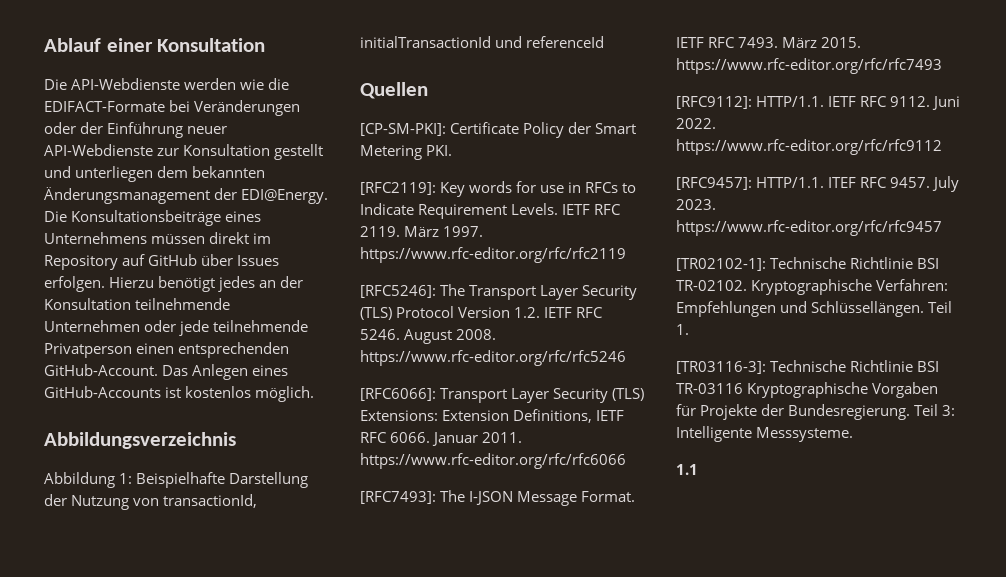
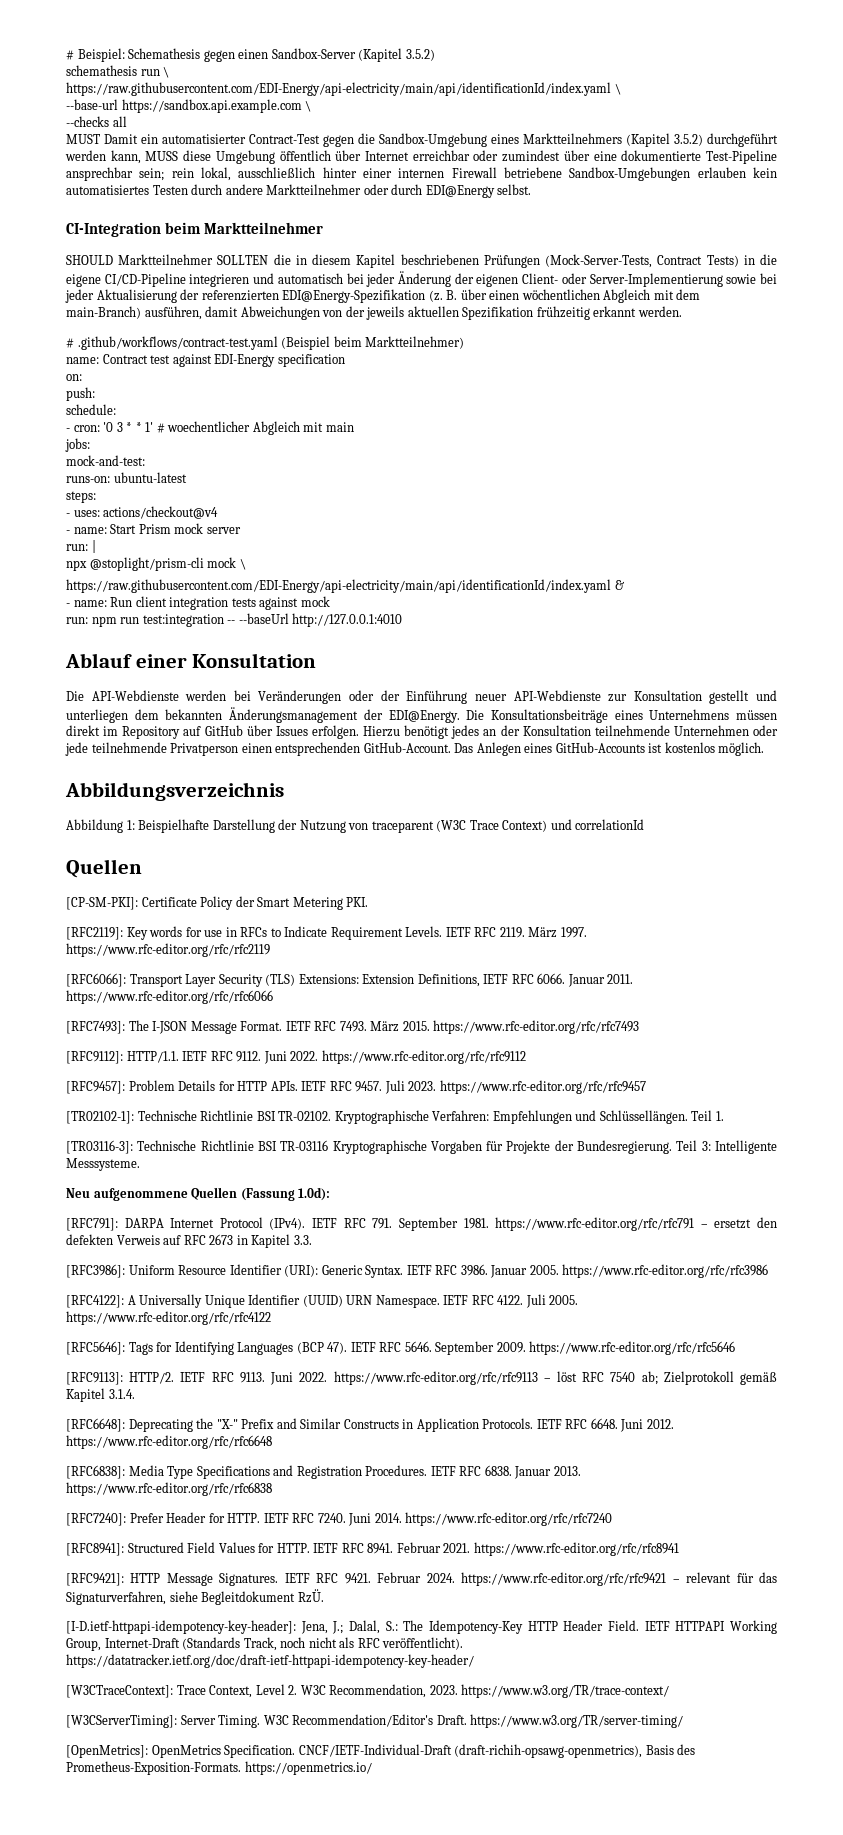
(44, 45) none -> [66,48,435,62] [66,65,170,78] [66,82,621,96] [66,99,312,113] [66,116,127,127] [66,133,778,147] [65,150,777,164] [66,167,777,181] [66,184,532,198] [66,222,324,237] [66,254,778,268] [66,271,777,287] [65,289,701,303] [66,306,682,320] [66,336,465,350] [66,354,345,367] [66,374,82,381] [66,387,95,401] [66,404,116,415] [66,421,354,435] [65,438,90,452] [66,455,145,466] [66,472,187,483] [66,491,96,503] [66,506,219,519] [66,523,241,534] [66,540,96,553] [66,557,246,571] [66,579,624,593] [66,596,330,610] [66,613,403,627] # Beispiel: Schemathesis gegen einen Sandbox-Server (Kapitel 3.5.2) // schemathesis run \ // https://raw.githubusercontent.com/EDI-Energy/api-electricity/main/api/identificationId/index.yaml \ // --base-url https://sandbox.api.example.com \ // --checks all // MUST Damit ein automatisierter Contract-Test gegen die Sandbox-Umgebung eines Marktteilnehmers (Kapitel 3.5.2) durchgeführt werden kann, MUSS diese Umgebung öffentlich über Internet erreichbar oder zumindest über eine dokumentierte Test-Pipeline ansprechbar sein; rein lokal, ausschließlich hinter einer internen Firewall betriebene Sandbox-Umgebungen erlauben kein automatisiertes Testen durch andere Marktteilnehmer oder durch EDI@Energy selbst. // CI-Integration beim Marktteilnehmer // SHOULD Marktteilnehmer SOLLTEN die in diesem Kapitel beschriebenen Prüfungen (Mock-Server-Tests, Contract Tests) in die eigene CI/CD-Pipeline integrieren und automatisch bei jeder Änderung der eigenen Client- oder Server-Implementierung sowie bei jeder Aktualisierung der referenzierten EDI@Energy-Spezifikation (z. B. über einen wöchentlichen Abgleich mit dem main-Branch) ausführen, damit Abweichungen von der jeweils aktuellen Spezifikation frühzeitig erkannt werden. // # .github/workflows/contract-test.yaml (Beispiel beim Marktteilnehmer) // name: Contract test against EDI-Energy specification // on: // push: // schedule: // - cron: '0 3 * * 1' # woechentlicher Abgleich mit main // jobs: // mock-and-test: // runs-on: ubuntu-latest // steps: // - uses: actions/checkout@v4 // - name: Start Prism mock server // run: | // npx @stoplight/prism-cli mock \ // https://raw.githubusercontent.com/EDI-Energy/api-electricity/main/api/identificationId/index.yaml & // - name: Run client integration tests against mock // run: npm run test:integration -- --baseUrl http://127.0.0.1:4010 //
[240,78,290,90] [44,101,165,112] wie die EDIFACT-Formate -> (227, 695) none
[163,494,258,508] [360,36,605,48] transactionId, initialTransactionId und referenceId -> [371,819,645,833] traceparent (W3C Trace Context) und correlationId
[360,284,638,300] [360,306,604,320] [360,329,497,344] [360,350,626,366] // [RFC5246]: The Transport Layer Security (TLS) Protocol Version 1.2. IETF RFC 5246. August 2008. https://www.rfc-editor.org/rfc/rfc5246 -> (270, 950) none
[756,177,857,188] HTTP/1.1. ITEF -> [128,1080,327,1091] Problem Details for HTTP APIs. IETF
[932,176,960,192] July -> [384,1080,405,1094] Juli
[676,464,698,475] 1.1 -> [66,1187,331,1201] [66,1217,778,1231] [66,1234,312,1248] [66,1264,769,1278] [66,1294,579,1308] [66,1311,271,1325] [66,1341,736,1355] [66,1371,777,1385] [66,1388,135,1402] [66,1418,674,1432] [66,1435,272,1449] [66,1465,581,1479] [66,1482,272,1496] [66,1512,613,1526] [66,1542,679,1556] [66,1572,777,1586] [66,1589,324,1605] [66,1620,777,1634] [66,1637,464,1651] [66,1654,474,1668] [66,1684,670,1698] [66,1714,684,1728] [66,1744,696,1758] [66,1761,372,1775] Neu aufgenommene Quellen (Fassung 1.0d): // [RFC791]: DARPA Internet Protocol (IPv4). IETF RFC 791. September 1981. https://www.rfc-editor.org/rfc/rfc791 – ersetzt den defekten Verweis auf RFC 2673 in Kapitel 3.3. // [RFC3986]: Uniform Resource Identifier (URI): Generic Syntax. IETF RFC 3986. Januar 2005. https://www.rfc-editor.org/rfc/rfc3986 // [RFC4122]: A Universally Unique Identifier (UUID) URN Namespace. IETF RFC 4122. Juli 2005. https://www.rfc-editor.org/rfc/rfc4122 // [RFC5646]: Tags for Identifying Languages (BCP 47). IETF RFC 5646. September 2009. https://www.rfc-editor.org/rfc/rfc5646 // [RFC9113]: HTTP/2. IETF RFC 9113. Juni 2022. https://www.rfc-editor.org/rfc/rfc9113 – löst RFC 7540 ab; Zielprotokoll gemäß Kapitel 3.1.4. // [RFC6648]: Deprecating the "X-" Prefix and Similar Constructs in Application Protocols. IETF RFC 6648. Juni 2012. https://www.rfc-editor.org/rfc/rfc6648 // [RFC6838]: Media Type Specifications and Registration Procedures. IETF RFC 6838. Januar 2013. https://www.rfc-editor.org/rfc/rfc6838 // [RFC7240]: Prefer Header for HTTP. IETF RFC 7240. Juni 2014. https://www.rfc-editor.org/rfc/rfc7240 // [RFC8941]: Structured Field Values for HTTP. IETF RFC 8941. Februar 2021. https://www.rfc-editor.org/rfc/rfc8941 // [RFC9421]: HTTP Message Signatures. IETF RFC 9421. Februar 2024. https://www.rfc-editor.org/rfc/rfc9421 – relevant für das Signaturverfahren, siehe Begleitdokument RzÜ. // [I-D.ietf-httpapi-idempotency-key-header]: Jena, J.; Dalal, S.: The Idempotency-Key HTTP Header Field. IETF HTTPAPI Working Group, Internet-Draft (Standards Track, noch nicht als RFC veröffentlicht). https://datatracker.ietf.org/doc/draft-ietf-httpapi-idempotency-key-header/ // [W3CTraceContext]: Trace Context, Level 2. W3C Recommendation, 2023. https://www.w3.org/TR/trace-context/ // [W3CServerTiming]: Server Timing. W3C Recommendation/Editor's Draft. https://www.w3.org/TR/server-timing/ // [OpenMetrics]: OpenMetrics Specification. CNCF/IETF-Individual-Draft (draft-richih-opsawg-openmetrics), Basis des Prometheus-Exposition-Formats. https://openmetrics.io/

